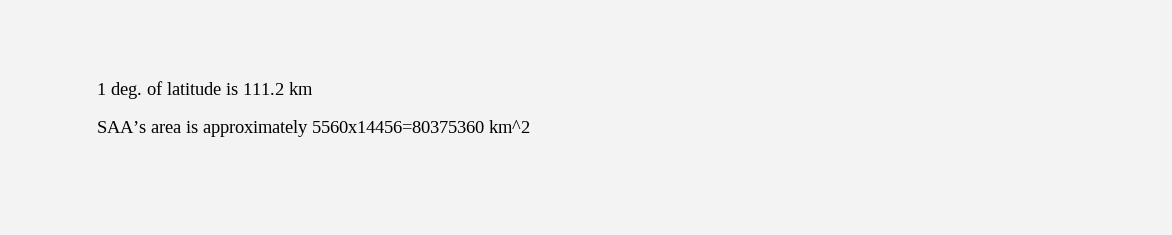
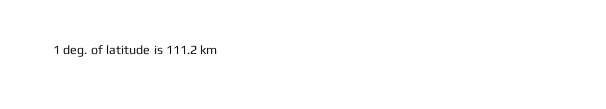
[97,120,530,137] // SAA’s area is approximately 5560x14456=80375360 km^2 -> (218, 49) none

